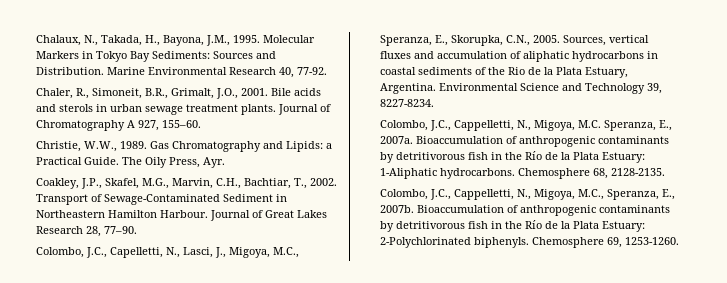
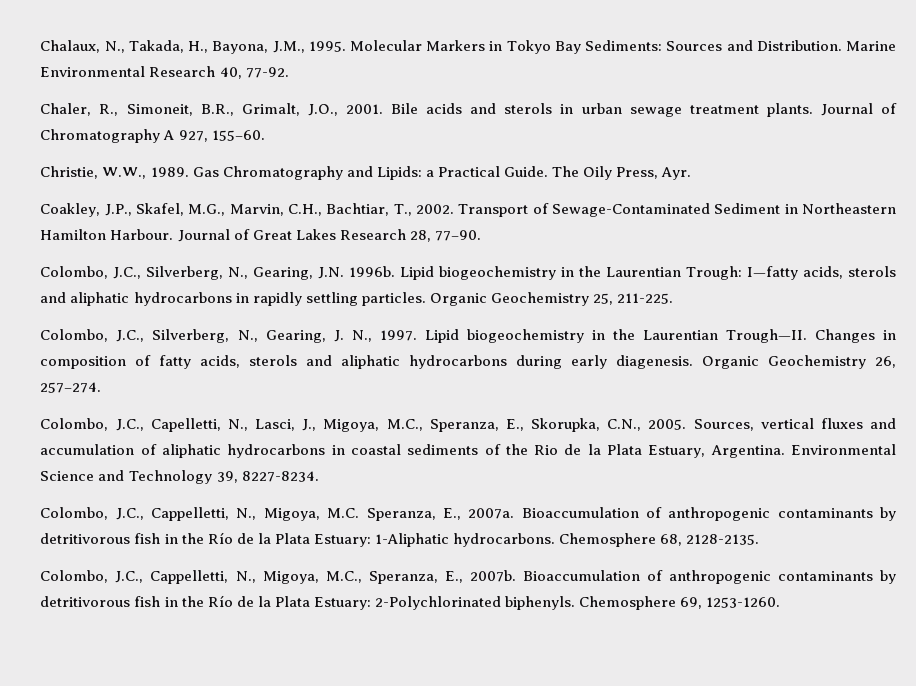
(138, 230) none -> [40,266,897,280] [40,292,673,306] [40,329,896,343] [40,355,897,369] [40,382,102,393] // Colombo, J.C., Silverberg, N., Gearing, J.N. 1996b. Lipid biogeochemistry in the Laurentian Trough: I—fatty acids, sterols and aliphatic hydrocarbons in rapidly settling particles. Organic Geochemistry 25, 211-225. // Colombo, J.C., Silverberg, N., Gearing, J. N., 1997. Lipid biogeochemistry in the Laurentian Trough—II. Changes in composition of fatty acids, sterols and aliphatic hydrocarbons during early diagenesis. Organic Geochemistry 26, 257–274.

